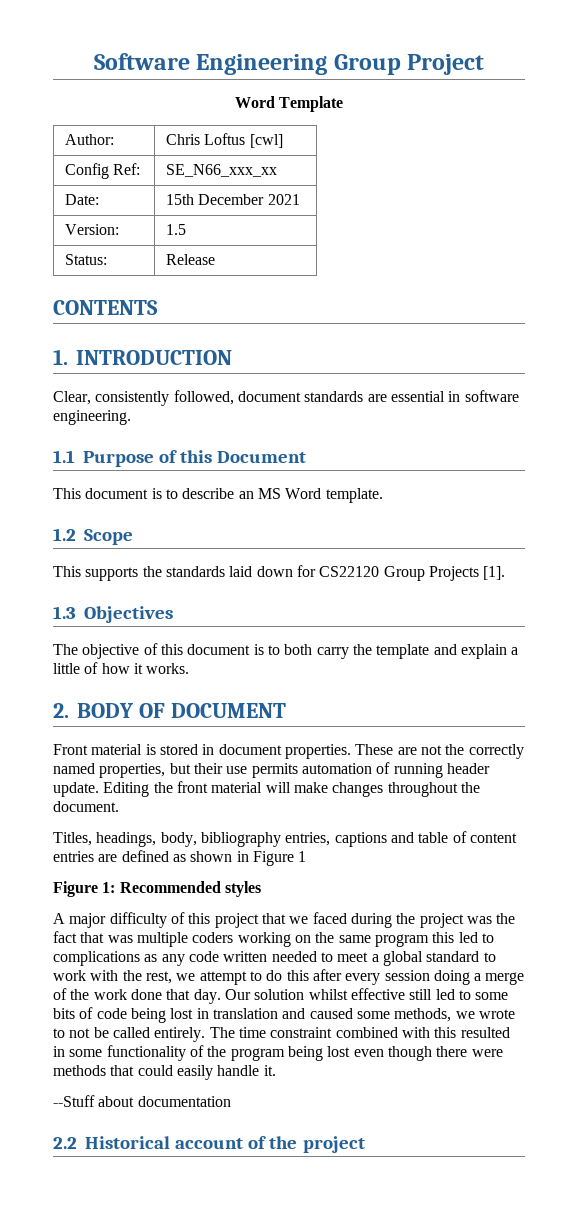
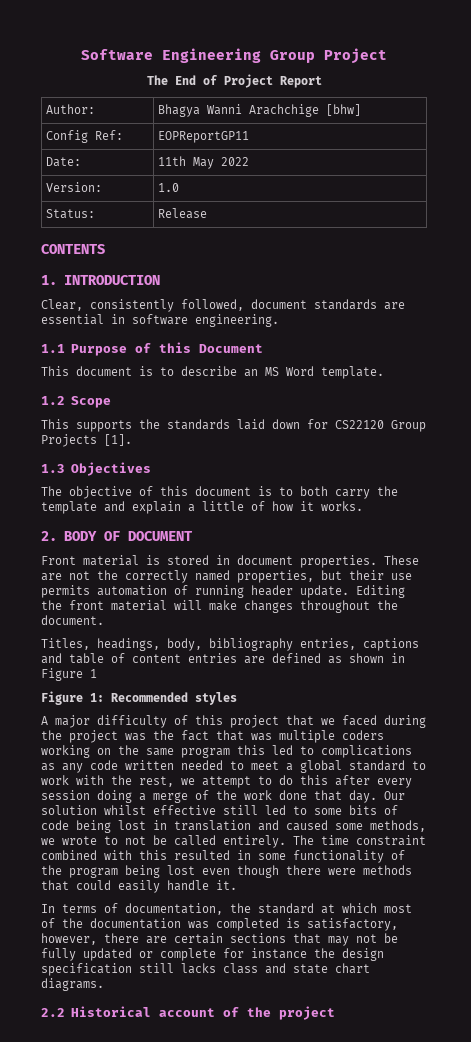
[234,96,344,112] [65,134,115,145] [166,133,283,148] Word Template // Author: | Chris Loftus [cwl] -> [146,74,322,88] [45,104,95,114] [157,104,361,117] The End of Project Report // Author: | Bhagya Wanni Arachchige [bhw]
[166,164,278,177] SE_N66_xxx_xx -> [157,131,249,143] EOPReportGP11
[166,194,300,205] 15th December 2021 -> [157,156,249,169] 11th May 2022
[166,224,187,235] 1.5 -> [157,183,179,192] 1.0
[53,1095,231,1107] --Stuff about documentation -> [41,903,412,915] [41,918,398,931] [41,933,398,946] [41,948,384,961] [41,963,370,976] [41,978,104,991] In terms of documentation, the standard at which most of the documentation was completed is satisfactory, however, there are certain sections that may not be fully updated or complete for instance the design specification still lacks class and state chart diagrams.

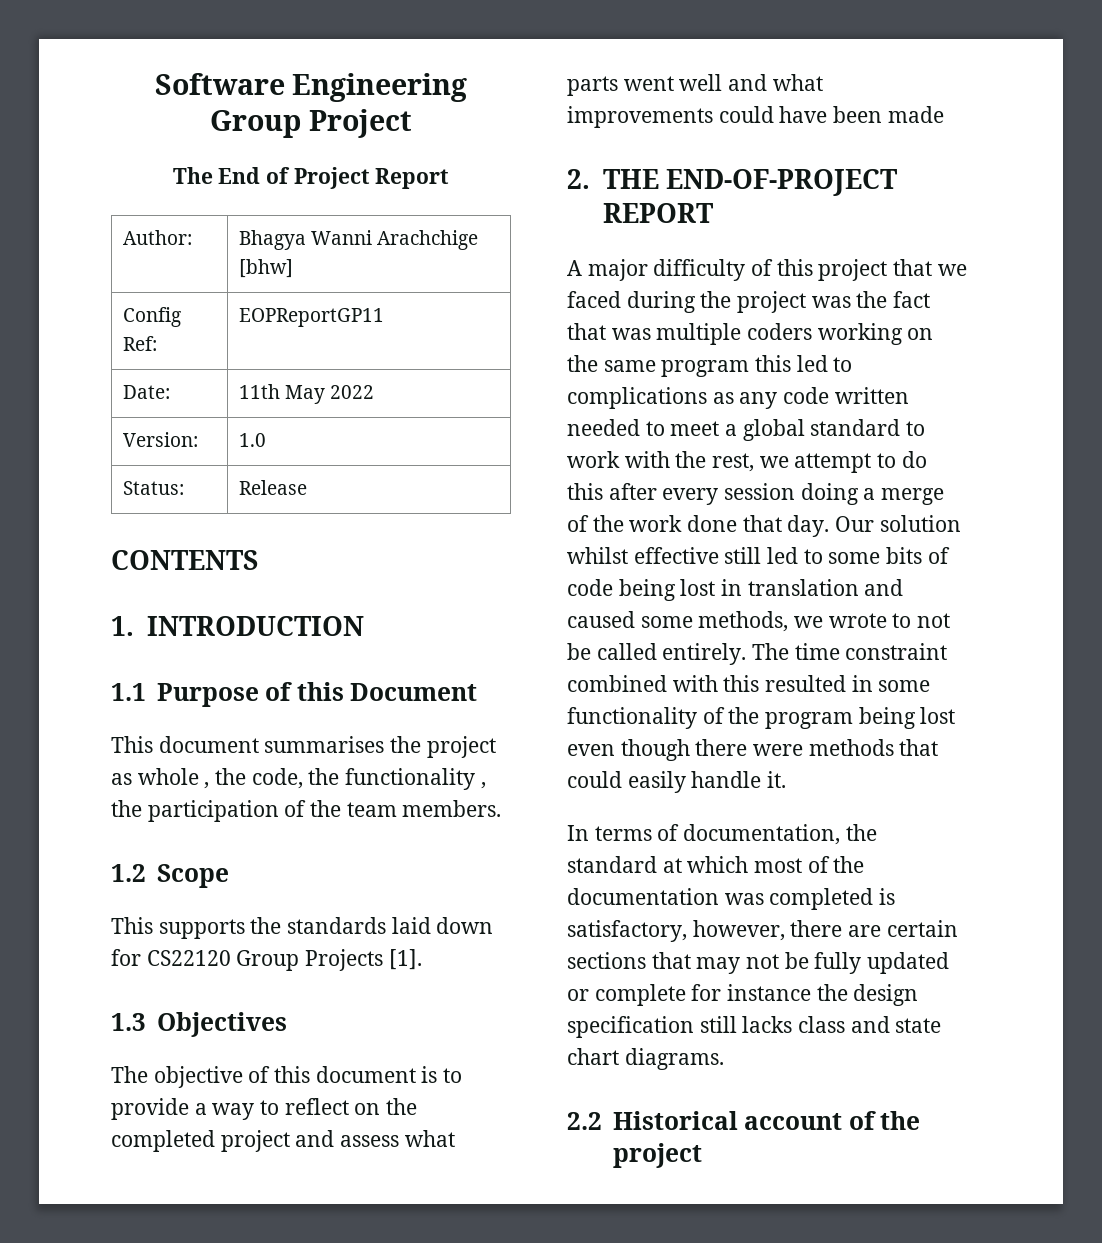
[41,299,405,312] [41,314,279,327] // Clear, consistently followed, document standards are essential in software engineering. -> (364, 626) none
[139,366,384,379] is to describe an MS Word template. -> [264,736,496,758] [111,768,486,790] [111,800,502,822] summarises the project as whole , the code, the functionality , the participation of the team members.
[300,486,398,499] [41,501,363,514] [41,531,193,541] [41,555,419,568] [41,570,412,583] [41,585,405,598] [41,600,398,613] [41,615,104,625] [41,638,419,651] [41,653,405,664] [41,668,97,681] [41,691,237,705] both carry the template and explain a little of how it works. // 2. BODY OF DOCUMENT // Front material is stored in document properties. These are not the correctly named properties, but their use permits automation of running header update. Editing the front material will make changes throughout the document. // Titles, headings, body, bibliography entries, captions and table of content entries are defined as shown in Figure 1 // Figure 1: Recommended styles -> [111,1098,418,1120] [111,1130,455,1152] [567,74,823,96] [567,106,944,128] [567,169,899,196] [602,203,714,223] provide a way to reflect on the completed project and assess what parts went well and what improvements could have been made // 2. THE END-OF-PROJECT REPORT

